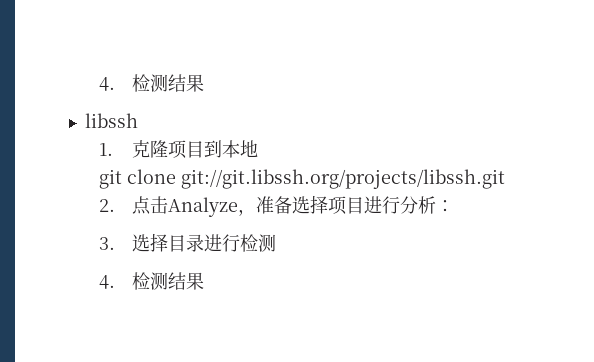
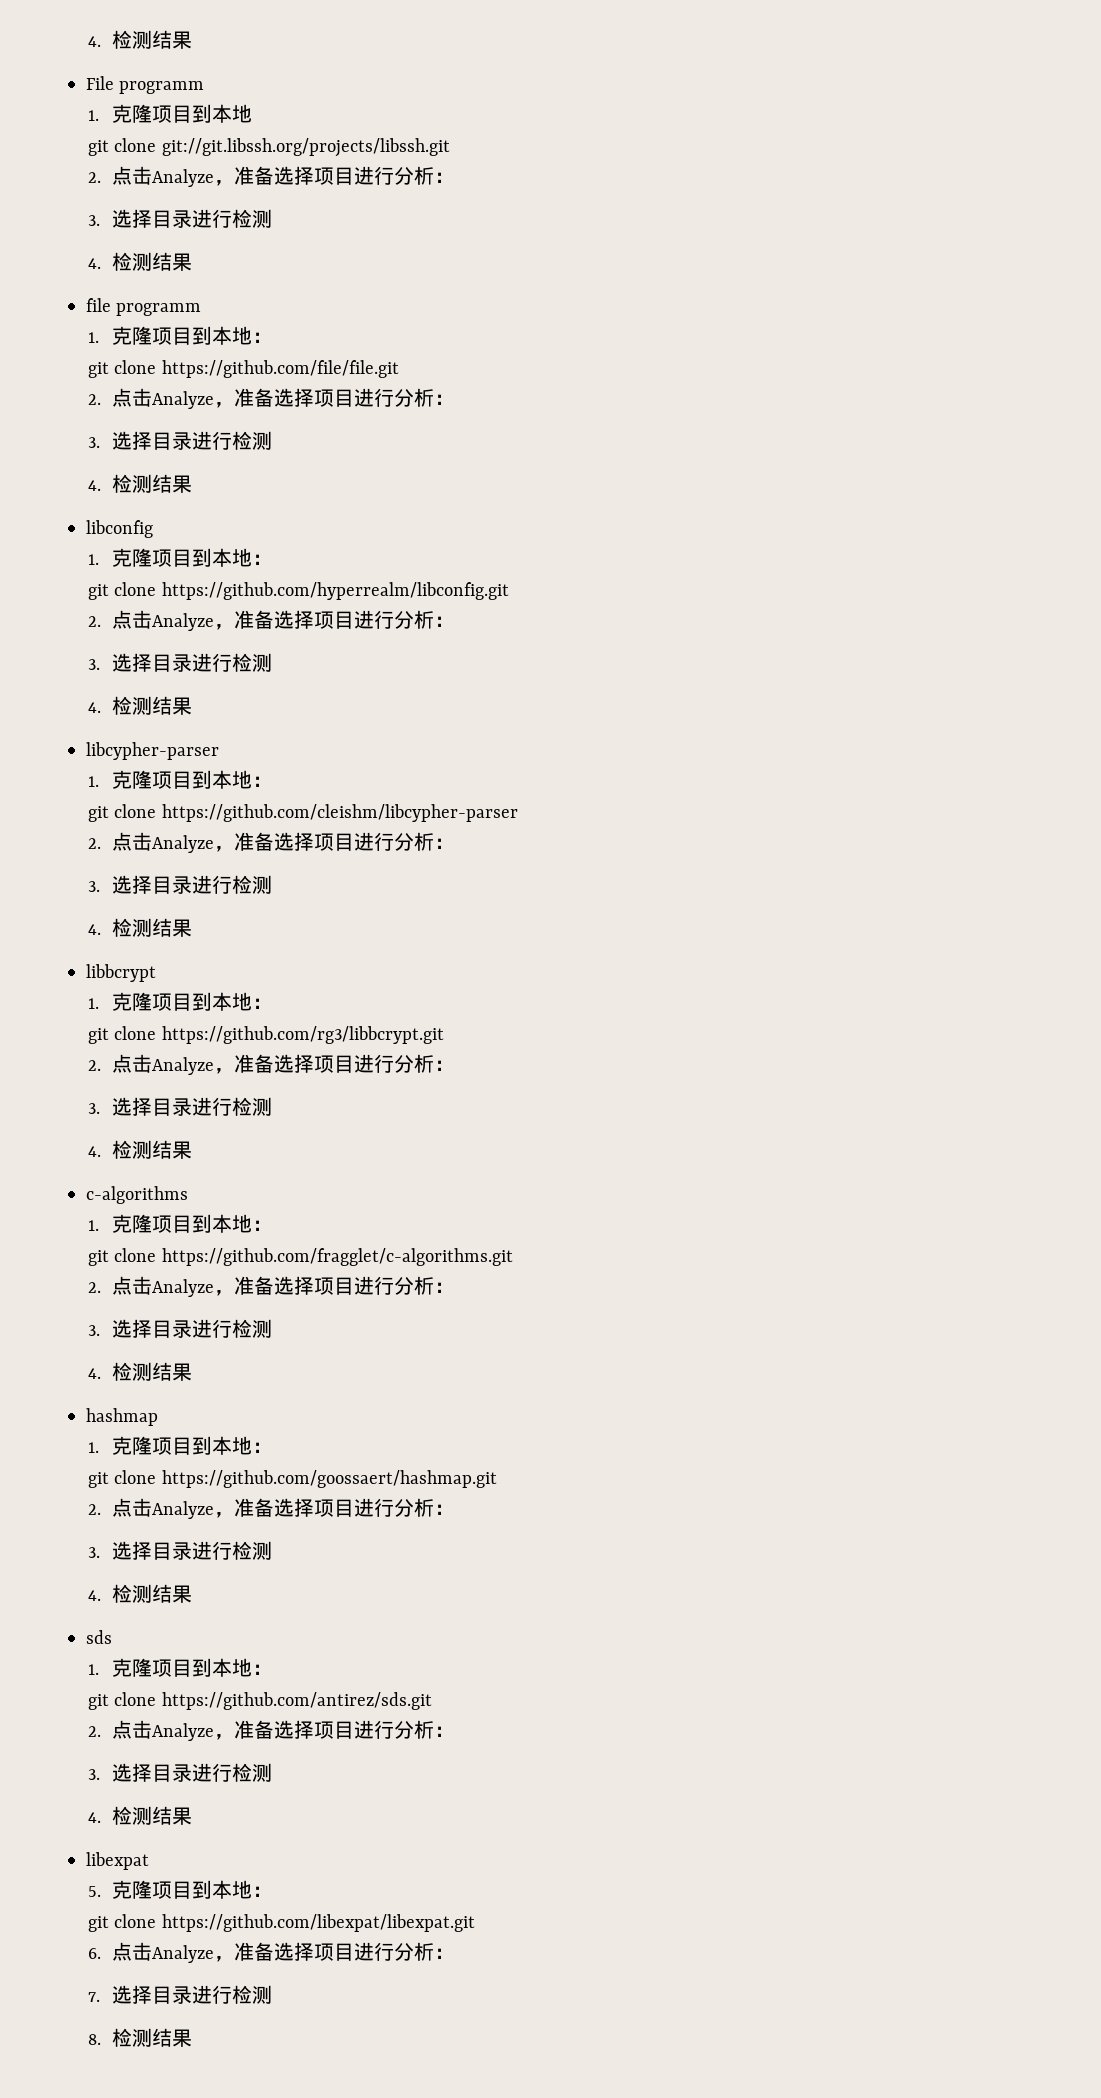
[98,74,205,92] [84,113,138,128] 4.检测结果 // libssh -> [87,30,192,49] [86,76,205,94] 4.检测结果 // File programm
(205, 281) none -> [86,298,202,316] [87,326,272,345] [87,360,399,378] [87,388,454,409] [87,431,272,450] [87,474,192,493] [86,520,153,538] [87,548,272,567] [87,582,509,600] [87,610,454,631] [87,653,272,672] [87,696,192,715] [86,742,219,760] [87,770,272,789] [87,804,518,822] [87,832,454,853] [87,875,272,894] [87,918,192,937] [86,964,156,982] [87,992,272,1011] [87,1026,444,1044] [87,1054,454,1075] [87,1097,272,1116] [87,1140,192,1159] [86,1186,188,1204] [87,1214,272,1233] [87,1248,513,1266] [87,1276,454,1297] [87,1319,272,1338] [87,1362,192,1381] [86,1408,158,1426] [87,1436,272,1455] [87,1470,497,1488] [87,1498,454,1519] [87,1541,272,1560] [87,1584,192,1603] [86,1630,112,1644] [87,1658,272,1677] [87,1692,432,1710] [87,1720,454,1741] [87,1763,272,1782] [87,1806,192,1825] [86,1852,149,1870] [87,1880,272,1899] [87,1914,475,1932] [87,1942,454,1963] [87,1985,272,2004] [87,2028,192,2047] // file programm // 1.克隆项目到本地： // git clone https://github.com/file/file.git // 2.点击Analyze，准备选择项目进行分析： // 3.选择目录进行检测 // 4.检测结果 // libconfig // 1.克隆项目到本地： // git clone https://github.com/hyperrealm/libconfig.git // 2.点击Analyze，准备选择项目进行分析： // 3.选择目录进行检测 // 4.检测结果 // libcypher-parser // 1.克隆项目到本地： // git clone https://github.com/cleishm/libcypher-parser // 2.点击Analyze，准备选择项目进行分析： // 3.选择目录进行检测 // 4.检测结果 // libbcrypt // 1.克隆项目到本地： // git clone https://github.com/rg3/libbcrypt.git // 2.点击Analyze，准备选择项目进行分析： // 3.选择目录进行检测 // 4.检测结果 // c-algorithms // 1.克隆项目到本地： // git clone https://github.com/fragglet/c-algorithms.git // 2.点击Analyze，准备选择项目进行分析： // 3.选择目录进行检测 // 4.检测结果 // hashmap // 1.克隆项目到本地： // git clone https://github.com/goossaert/hashmap.git // 2.点击Analyze，准备选择项目进行分析： // 3.选择目录进行检测 // 4.检测结果 // sds // 1.克隆项目到本地： // git clone https://github.com/antirez/sds.git // 2.点击Analyze，准备选择项目进行分析： // 3.选择目录进行检测 // 4.检测结果 // libexpat // 5.克隆项目到本地： // git clone https://github.com/libexpat/libexpat.git // 6.点击Analyze，准备选择项目进行分析： // 7.选择目录进行检测 // 8.检测结果

